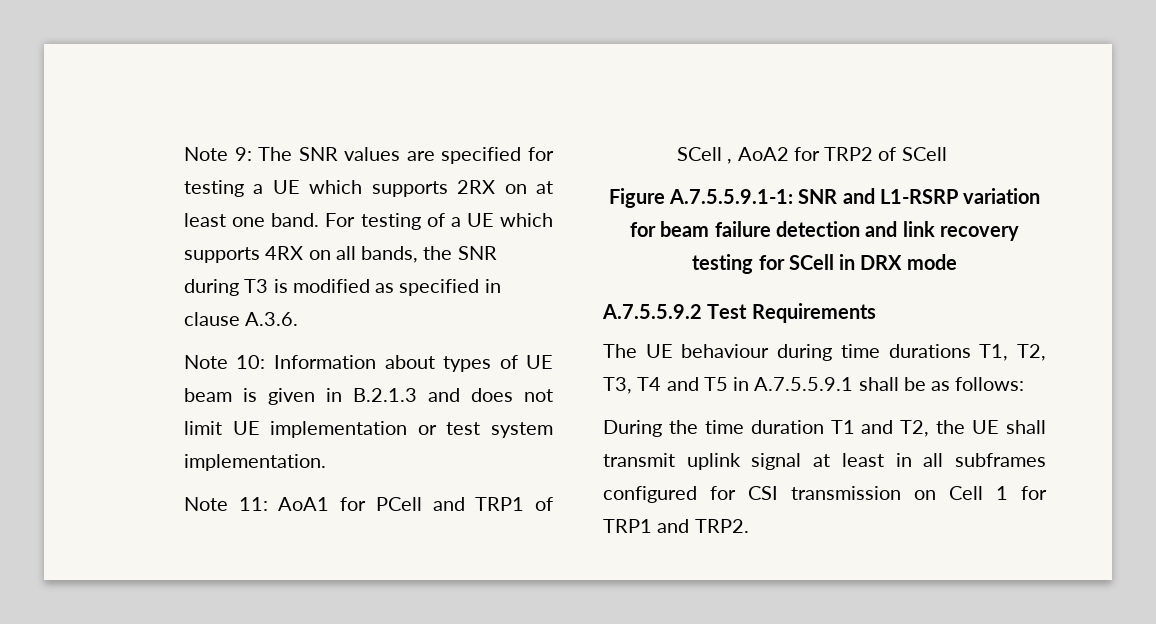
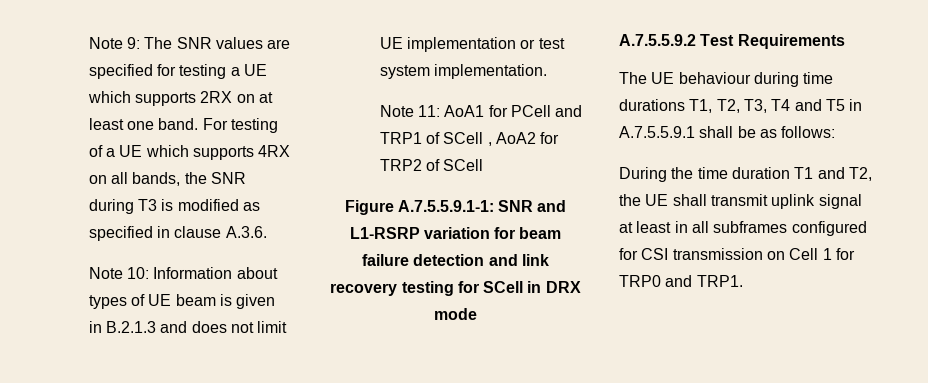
[603,519,749,533] TRP1 and TRP2. -> [619,275,743,287] TRP0 and TRP1.

